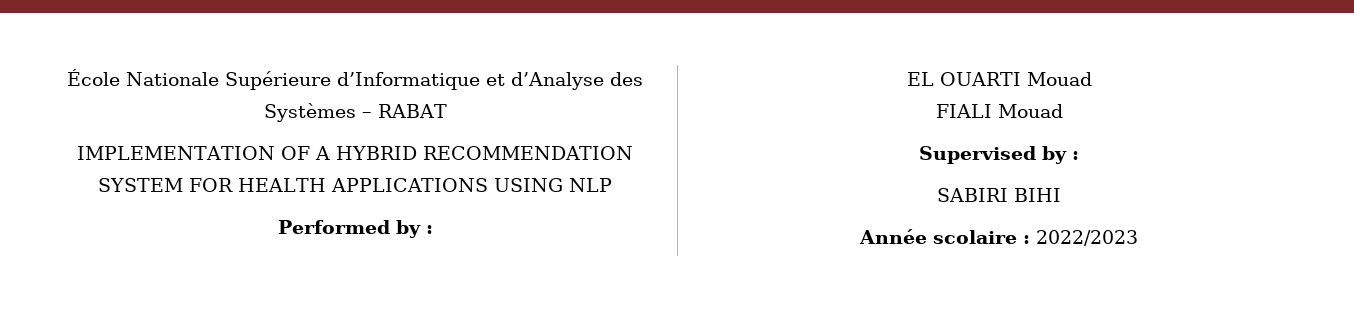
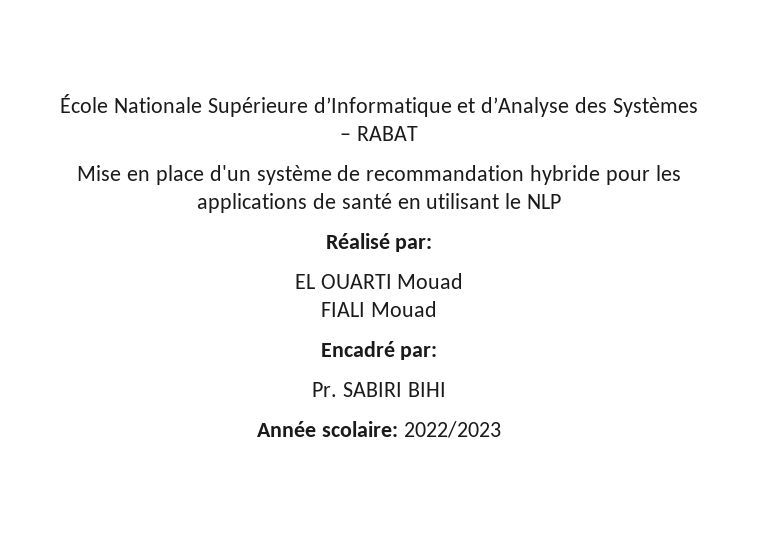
[76,146,634,160] [97,178,613,192] [277,220,433,238] IMPLEMENTATION OF A HYBRID RECOMMENDATION SYSTEM FOR HEALTH APPLICATIONS USING NLP // Performed by : -> [77,165,681,185] [197,193,561,213] [325,233,433,252] Mise en place d'un système de recommandation hybride pour les applications de santé en utilisant le NLP // Réalisé par:
[919,146,1079,164] Supervised by : // -> [320,341,438,360] [312,382,338,397] Encadré par: // Pr.
[933,230,1030,244] scolaire : -> [322,421,398,437] scolaire:

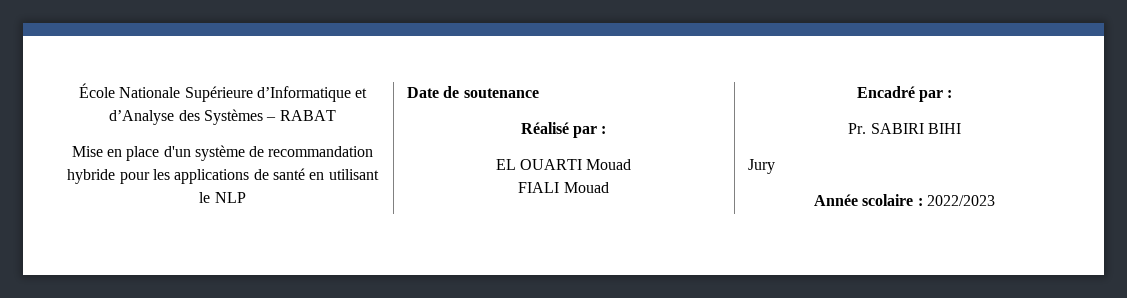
(561, 201) none -> [407,86,539,98] // Date de soutenance
[395,238,433,252] par: -> [573,126,607,138] par :
[400,346,438,360] par: -> [919,90,953,102] par :
(446, 389) none -> [748,159,775,174] // Jury
[322,421,398,437] scolaire: -> [862,194,923,206] scolaire :

